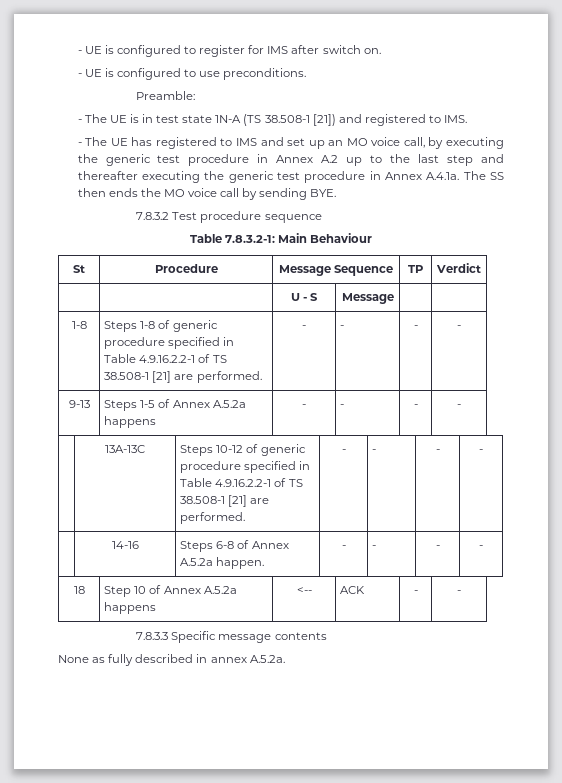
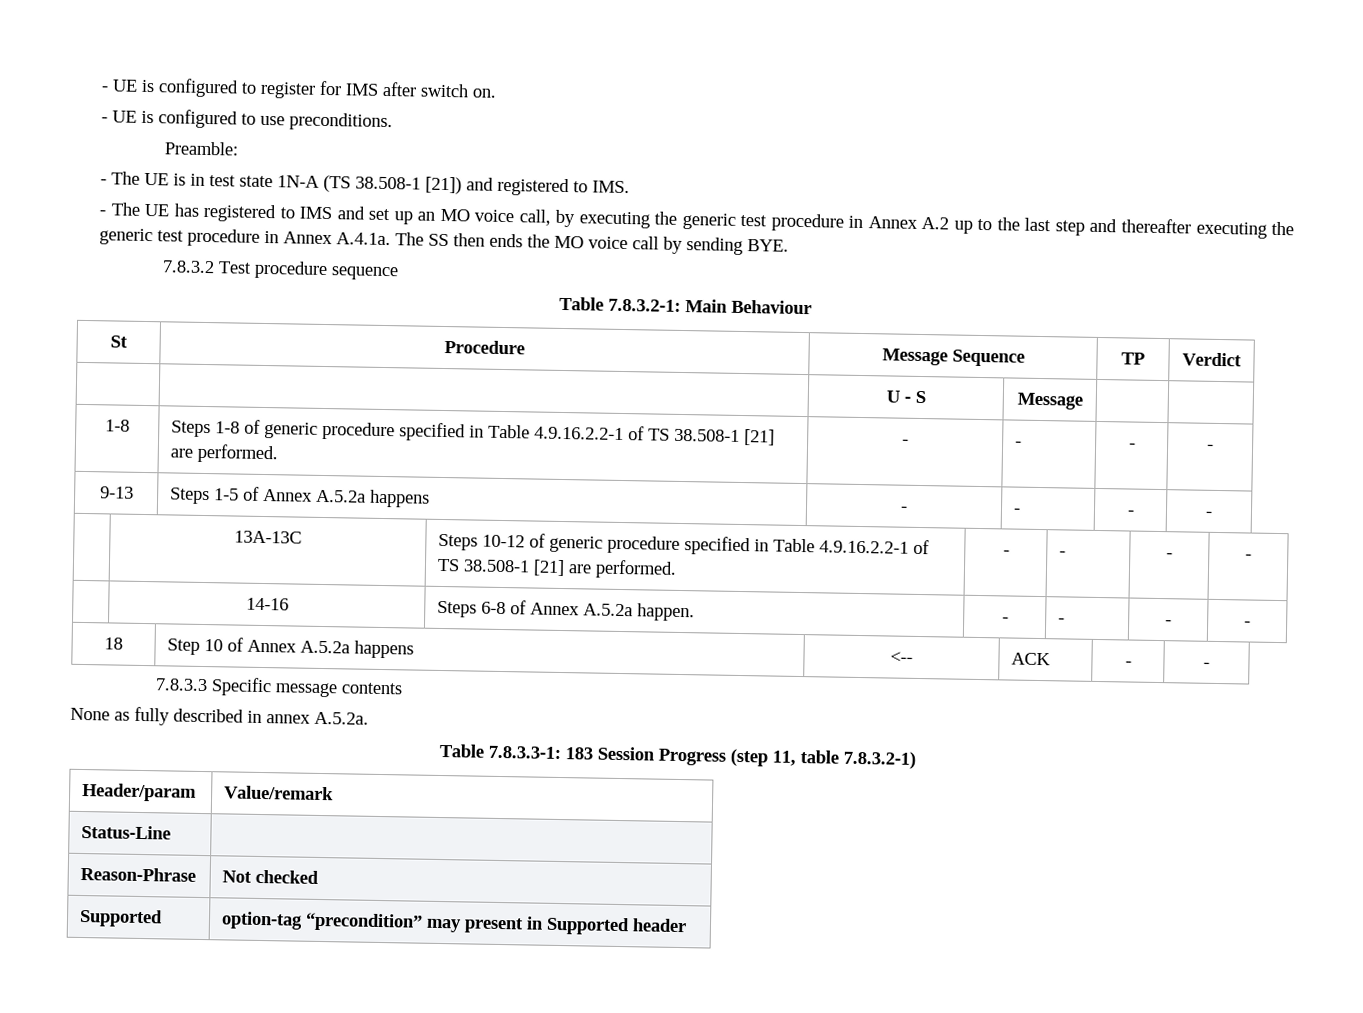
(285, 659) none -> [438,743,916,769] [81,782,198,802] [224,785,335,801] [81,824,172,840] [80,866,197,882] [222,869,320,884] [79,908,164,928] [221,911,688,936] // Table 7.8.3.3-1: 183 Session Progress (step 11, table 7.8.3.2-1) // Header/param | Value/remark // Status-Line | // Reason-Phrase | Not checked // Supported | option-tag “precondition” may present in Supported header

